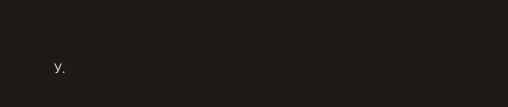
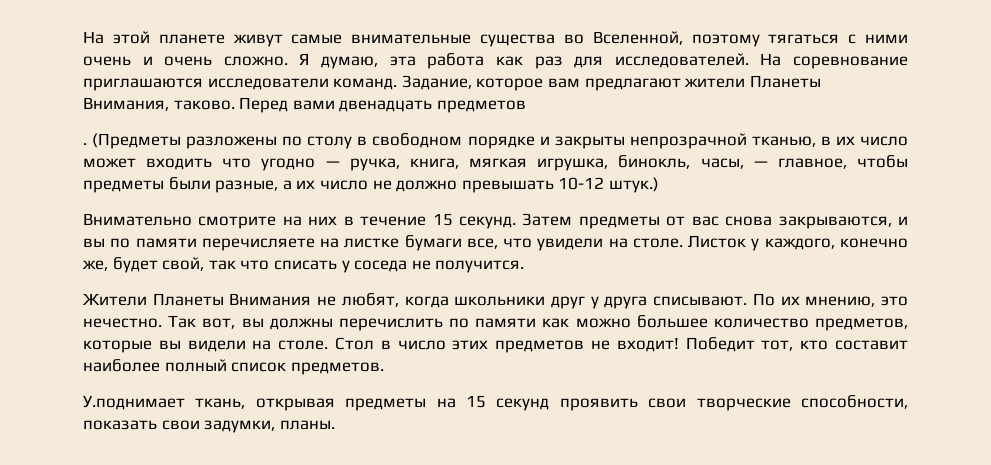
[54,63,65,74] У. -> [83,31,908,47] [83,53,908,69] [83,75,821,91] [83,97,526,113] [83,133,908,149] [83,155,909,171] [83,177,659,193] [83,213,909,229] [83,235,908,251] [82,257,525,273] [82,293,908,309] [83,315,908,331] [83,337,908,353] [83,359,384,375] [83,395,908,411] [83,420,335,433] На этой планете живут самые внимательные существа во Вселенной, поэтому тягаться с ними очень и очень сложно. Я думаю, эта работа как раз для исследователей. На соревнование приглашаются исследователи команд. Задание, которое вам предлагают жители Планеты Внимания, таково. Перед вами двенадцать предметов // . (Предметы разложены по столу в свободном порядке и закрыты непрозрачной тканью, в их число может входить что угодно — ручка, книга, мягкая игрушка, бинокль, часы, — главное, чтобы предметы были разные, а их число не должно превышать 10-12 штук.) // Внимательно смотрите на них в течение 15 секунд. Затем предметы от вас снова закрываются, и вы по памяти перечисляете на листке бумаги все, что увидели на столе. Листок у каждого, конечно же, будет свой, так что списать у соседа не получится. // Жители Планеты Внимания не любят, когда школьники друг у друга списывают. По их мнению, это нечестно. Так вот, вы должны перечислить по памяти как можно большее количество предметов, которые вы видели на столе. Стол в число этих предметов не входит! Победит тот, кто составит наиболее полный список предметов. // У.поднимает ткань, открывая предметы на 15 секунд проявить свои творческие способности, показать свои задумки, планы.

